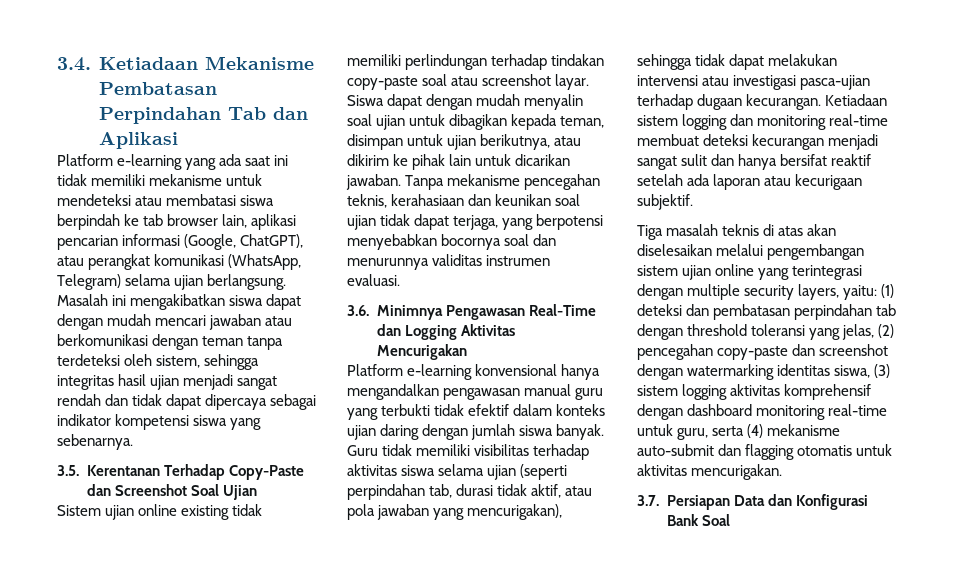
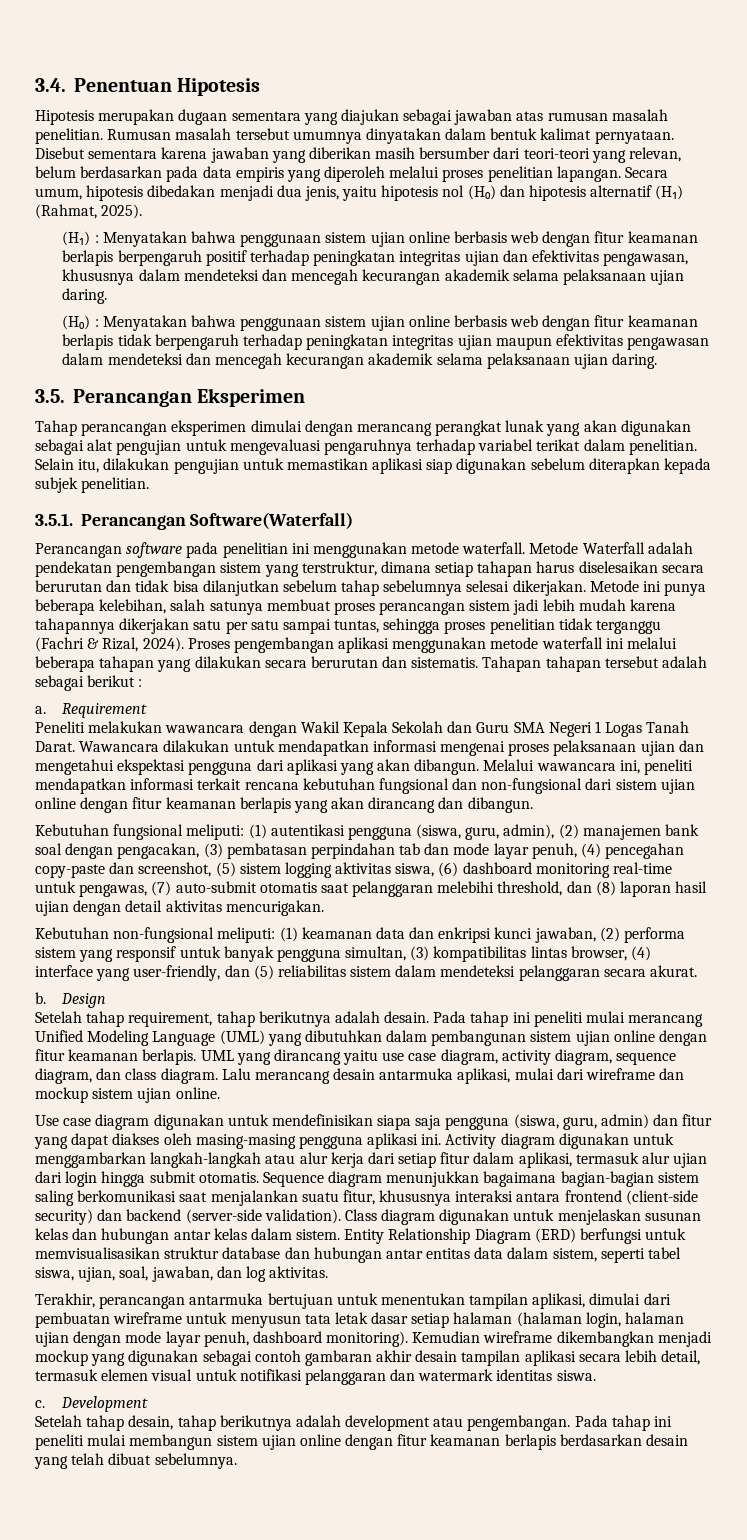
[98,56,314,70] [98,82,217,95] [98,107,308,124] [98,132,178,149] [57,154,289,170] [57,174,263,186] [57,194,275,206] [57,214,297,230] [57,234,304,250] [57,254,302,270] [57,274,287,290] [57,294,302,310] [57,314,293,330] [57,334,284,350] [57,354,260,370] [57,374,278,390] [57,394,317,410] [57,414,262,430] [57,434,133,450] [57,464,304,480] [86,484,257,500] [57,504,263,520] [347,54,605,70] [347,74,590,90] [347,94,584,110] [347,114,605,130] [347,134,582,150] [347,154,571,170] [346,174,601,190] [347,194,581,208] [347,214,604,230] [347,234,557,250] [347,254,551,270] [347,274,400,286] [347,304,596,320] [376,324,515,340] [376,344,467,360] [347,364,601,380] [347,384,604,400] [347,404,606,420] [347,424,605,440] [347,444,590,460] [347,464,568,480] [347,484,593,500] [347,504,563,520] [637,54,838,70] [637,75,871,90] [637,94,888,110] [637,114,889,130] [637,134,879,150] [637,154,872,170] [637,174,863,190] [637,194,693,210] [637,224,837,240] [637,244,865,260] [637,264,863,280] [637,284,895,300] [637,304,897,320] [637,324,895,340] [637,344,889,360] [637,364,891,380] Ketiadaan Mekanisme Pembatasan Perpindahan Tab dan Aplikasi // Platform e-learning yang ada saat ini tidak memiliki mekanisme untuk mendeteksi atau membatasi siswa berpindah ke tab browser lain, aplikasi pencarian informasi (Google, ChatGPT), atau perangkat komunikasi (WhatsApp, Telegram) selama ujian berlangsung. Masalah ini mengakibatkan siswa dapat dengan mudah mencari jawaban atau berkomunikasi dengan teman tanpa terdeteksi oleh sistem, sehingga integritas hasil ujian menjadi sangat rendah dan tidak dapat dipercaya sebagai indikator kompetensi siswa yang sebenarnya. // 3.5. Kerentanan Terhadap Copy-Paste dan Screenshot Soal Ujian // Sistem ujian online existing tidak memiliki perlindungan terhadap tindakan copy-paste soal atau screenshot layar. Siswa dapat dengan mudah menyalin soal ujian untuk dibagikan kepada teman, disimpan untuk ujian berikutnya, atau dikirim ke pihak lain untuk dicarikan jawaban. Tanpa mekanisme pencegahan teknis, kerahasiaan dan keunikan soal ujian tidak dapat terjaga, yang berpotensi menyebabkan bocornya soal dan menurunnya validitas instrumen evaluasi. // 3.6. Minimnya Pengawasan Real-Time dan Logging Aktivitas Mencurigakan // Platform e-learning konvensional hanya mengandalkan pengawasan manual guru yang terbukti tidak efektif dalam konteks ujian daring dengan jumlah siswa banyak. Guru tidak memiliki visibilitas terhadap aktivitas siswa selama ujian (seperti perpindahan tab, durasi tidak aktif, atau pola jawaban yang mencurigakan), sehingga tidak dapat melakukan intervensi atau investigasi pasca-ujian terhadap dugaan kecurangan. Ketiadaan sistem logging dan monitoring real-time membuat deteksi kecurangan menjadi sangat sulit dan hanya bersifat reaktif setelah ada laporan atau kecurigaan subjektif. // Tiga masalah teknis di atas akan diselesaikan melalui pengembangan sistem ujian online yang terintegrasi dengan multiple security layers, yaitu: (1) deteksi dan pembatasan perpindahan tab dengan threshold toleransi yang jelas, (2) pencegahan copy-paste dan screenshot dengan watermarking identitas siswa, (3) -> [73,78,261,96] [35,109,668,125] [35,128,674,144] [35,147,682,163] [35,166,669,182] [35,185,684,201] [35,204,143,219] [62,231,698,247] [62,250,689,266] [62,269,685,285] [62,288,108,304] [62,315,698,331] [62,334,710,350] [62,353,658,369] [35,388,306,407] [35,420,691,436] [35,439,697,455] [35,458,712,474] [35,477,150,493] [35,512,354,530] [35,542,693,558] [35,561,704,577] [35,580,707,596] [35,599,677,615] [35,618,662,634] [35,637,678,653] [35,656,708,672] [35,675,143,691] [35,703,148,718] [35,721,690,737] [35,740,704,756] [35,759,694,775] [35,778,695,794] [35,797,533,813] [35,824,700,840] [35,843,685,859] [35,862,236,878] Penentuan Hipotesis // Hipotesis merupakan dugaan sementara yang diajukan sebagai jawaban atas rumusan masalah penelitian. Rumusan masalah tersebut umumnya dinyatakan dalam bentuk kalimat pernyataan. Disebut sementara karena jawaban yang diberikan masih bersumber dari teori-teori yang relevan, belum berdasarkan pada data empiris yang diperoleh melalui proses penelitian lapangan. Secara umum, hipotesis dibedakan menjadi dua jenis, yaitu hipotesis nol (H₀) dan hipotesis alternatif (H₁) (Rahmat, 2025). // (H₁) : Menyatakan bahwa penggunaan sistem ujian online berbasis web dengan fitur keamanan berlapis berpengaruh positif terhadap peningkatan integritas ujian dan efektivitas pengawasan, khususnya dalam mendeteksi dan mencegah kecurangan akademik selama pelaksanaan ujian daring. // (H₀) : Menyatakan bahwa penggunaan sistem ujian online berbasis web dengan fitur keamanan berlapis tidak berpengaruh terhadap peningkatan integritas ujian maupun efektivitas pengawasan dalam mendeteksi dan mencegah kecurangan akademik selama pelaksanaan ujian daring. // 3.5. Perancangan Eksperimen // Tahap perancangan eksperimen dimulai dengan merancang perangkat lunak yang akan digunakan sebagai alat pengujian untuk mengevaluasi pengaruhnya terhadap variabel terikat dalam penelitian. Selain itu, dilakukan pengujian untuk memastikan aplikasi siap digunakan sebelum diterapkan kepada subjek penelitian. // 3.5.1. Perancangan Software(Waterfall) // Perancangan software pada penelitian ini menggunakan metode waterfall. Metode Waterfall adalah pendekatan pengembangan sistem yang terstruktur, dimana setiap tahapan harus diselesaikan secara berurutan dan tidak bisa dilanjutkan sebelum tahap sebelumnya selesai dikerjakan. Metode ini punya beberapa kelebihan, salah satunya membuat proses perancangan sistem jadi lebih mudah karena tahapannya dikerjakan satu per satu sampai tuntas, sehingga proses penelitian tidak terganggu (Fachri & Rizal, 2024). Proses pengembangan aplikasi menggunakan metode waterfall ini melalui beberapa tahapan yang dilakukan secara berurutan dan sistematis. Tahapan tahapan tersebut adalah sebagai berikut : // a. Requirement // Peneliti melakukan wawancara dengan Wakil Kepala Sekolah dan Guru SMA Negeri 1 Logas Tanah Darat. Wawancara dilakukan untuk mendapatkan informasi mengenai proses pelaksanaan ujian dan mengetahui ekspektasi pengguna dari aplikasi yang akan dibangun. Melalui wawancara ini, peneliti mendapatkan informasi terkait rencana kebutuhan fungsional dan non-fungsional dari sistem ujian online dengan fitur keamanan berlapis yang akan dirancang dan dibangun. // Kebutuhan fungsional meliputi: (1) autentikasi pengguna (siswa, guru, admin), (2) manajemen bank soal dengan pengacakan, (3) pembatasan perpindahan tab dan mode layar penuh, (4) pencegahan copy-paste dan screenshot, (5)
[784,384,872,400] [637,404,683,420] komprehensif dengan -> [395,862,459,877] siswa, (6)
[677,424,841,440] [637,444,893,460] [637,464,783,480] [637,494,868,510] [666,514,730,526] guru, serta (4) mekanisme auto-submit dan flagging otomatis untuk aktivitas mencurigakan. // 3.7. Persiapan Data dan Konfigurasi Bank Soal -> [79,881,708,897] [35,900,324,916] [35,927,686,943] [35,946,652,962] [35,965,698,981] [35,992,107,1008] [35,1011,704,1027] [35,1030,708,1046] [35,1049,677,1065] [35,1068,685,1084] [35,1087,220,1103] [35,1114,713,1130] [34,1133,675,1149] [35,1152,708,1168] [35,1171,699,1187] [35,1190,698,1206] [35,1209,701,1225] [35,1228,687,1244] [35,1247,682,1263] [35,1266,329,1282] [35,1293,671,1309] [35,1312,685,1328] [35,1331,712,1347] [35,1350,701,1366] [35,1369,596,1385] [35,1396,149,1412] [35,1415,673,1431] [35,1434,689,1450] [34,1453,237,1469] pengawas, (7) auto-submit otomatis saat pelanggaran melebihi threshold, dan (8) laporan hasil ujian dengan detail aktivitas mencurigakan. // Kebutuhan non-fungsional meliputi: (1) keamanan data dan enkripsi kunci jawaban, (2) performa sistem yang responsif untuk banyak pengguna simultan, (3) kompatibilitas lintas browser, (4) interface yang user-friendly, dan (5) reliabilitas sistem dalam mendeteksi pelanggaran secara akurat. // b. Design // Setelah tahap requirement, tahap berikutnya adalah desain. Pada tahap ini peneliti mulai merancang Unified Modeling Language (UML) yang dibutuhkan dalam pembangunan sistem ujian online dengan fitur keamanan berlapis. UML yang dirancang yaitu use case diagram, activity diagram, sequence diagram, dan class diagram. Lalu merancang desain antarmuka aplikasi, mulai dari wireframe dan mockup sistem ujian online. // Use case diagram digunakan untuk mendefinisikan siapa saja pengguna (siswa, guru, admin) dan fitur yang dapat diakses oleh masing-masing pengguna aplikasi ini. Activity diagram digunakan untuk menggambarkan langkah-langkah atau alur kerja dari setiap fitur dalam aplikasi, termasuk alur ujian dari login hingga submit otomatis. Sequence diagram menunjukkan bagaimana bagian-bagian sistem saling berkomunikasi saat menjalankan suatu fitur, khususnya interaksi antara frontend (client-side security) dan backend (server-side validation). Class diagram digunakan untuk menjelaskan susunan kelas dan hubungan antar kelas dalam sistem. Entity Relationship Diagram (ERD) berfungsi untuk memvisualisasikan struktur database dan hubungan antar entitas data dalam sistem, seperti tabel siswa, ujian, soal, jawaban, dan log aktivitas. // Terakhir, perancangan antarmuka bertujuan untuk menentukan tampilan aplikasi, dimulai dari pembuatan wireframe untuk menyusun tata letak dasar setiap halaman (halaman login, halaman ujian dengan mode layar penuh, dashboard monitoring). Kemudian wireframe dikembangkan menjadi mockup yang digunakan sebagai contoh gambaran akhir desain tampilan aplikasi secara lebih detail, termasuk elemen visual untuk notifikasi pelanggaran dan watermark identitas siswa. // c. Development // Setelah tahap desain, tahap berikutnya adalah development atau pengembangan. Pada tahap ini peneliti mulai membangun sistem ujian online dengan fitur keamanan berlapis berdasarkan desain yang telah dibuat sebelumnya.

